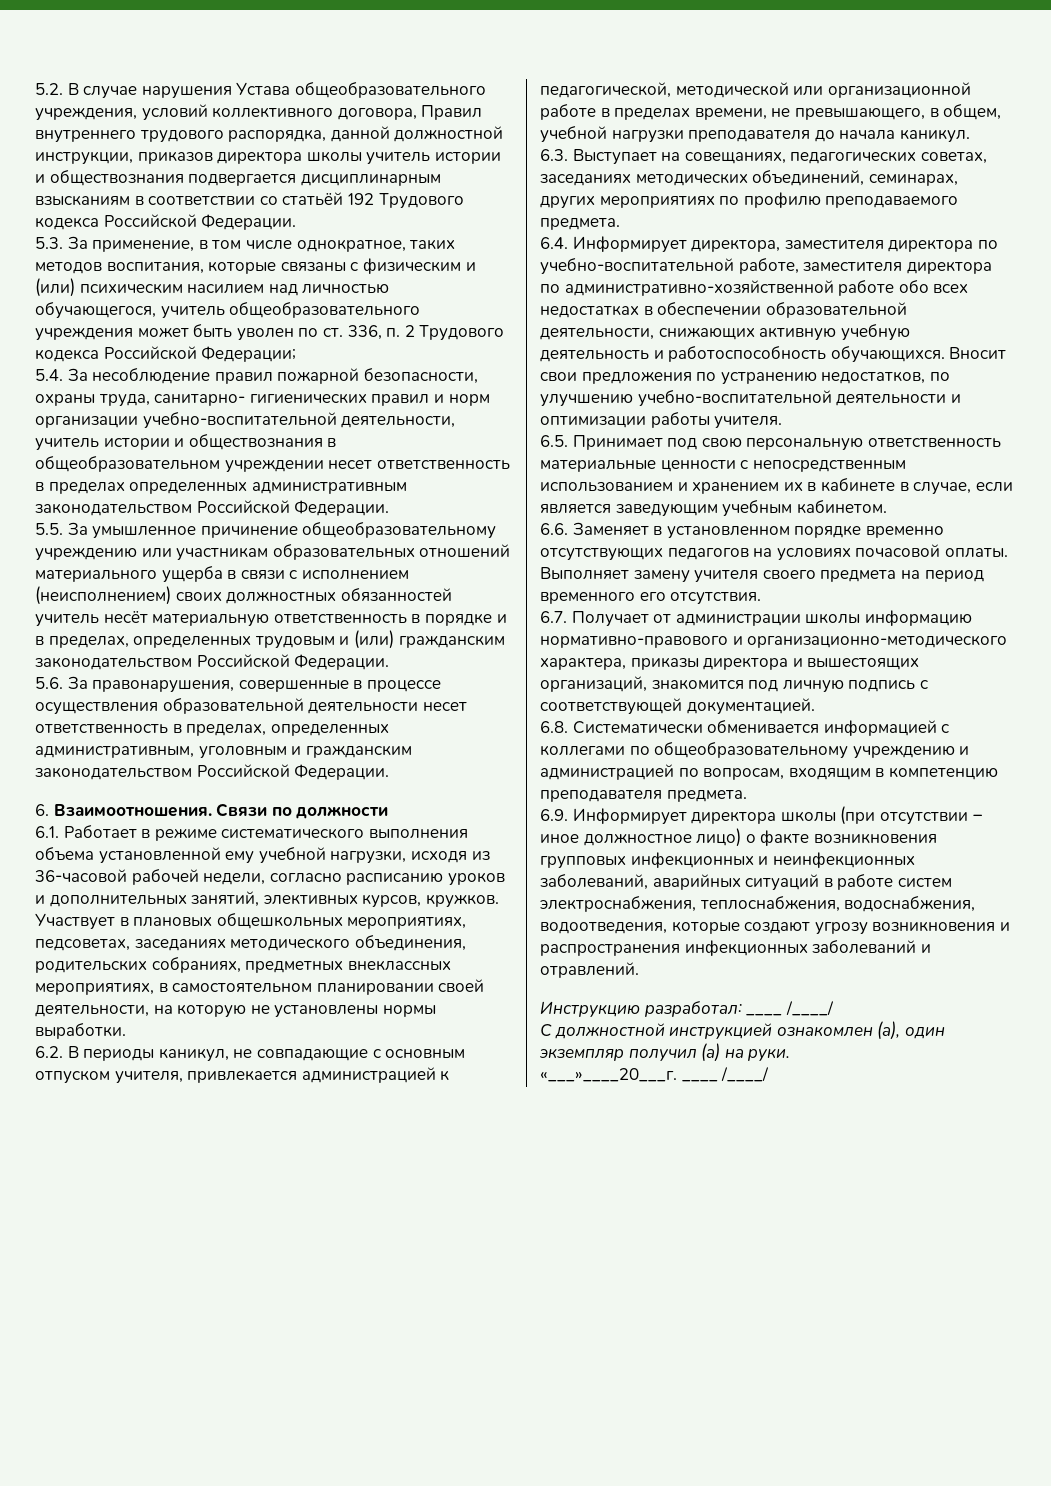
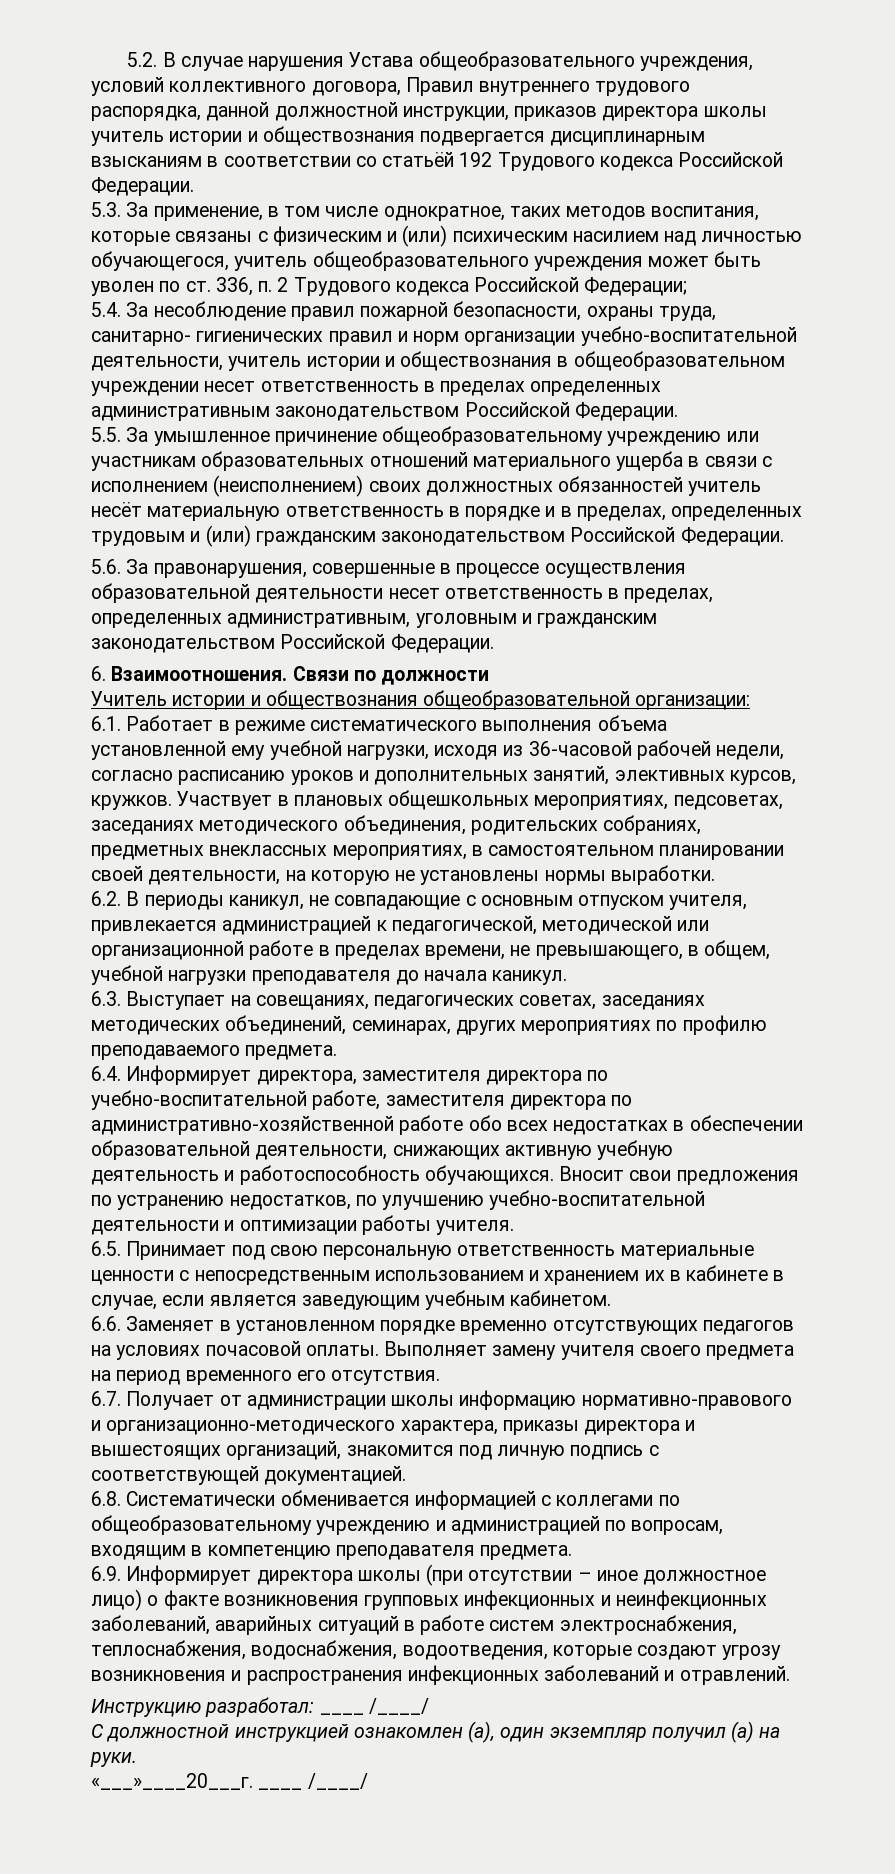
(389, 812) none -> [91,690,751,710] // Учитель истории и обществознания общеобразовательной организации:

